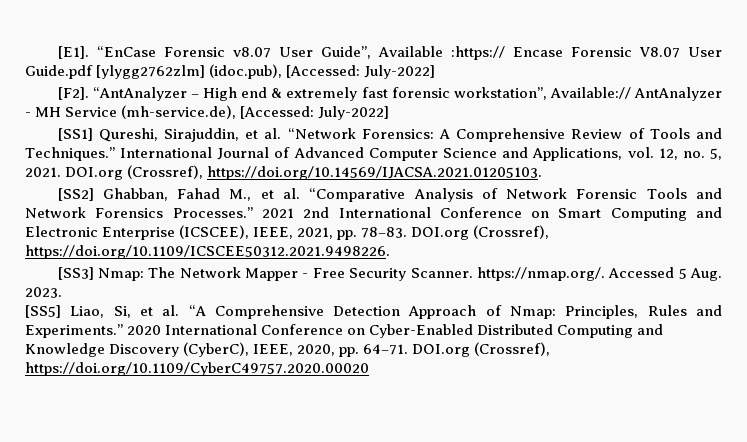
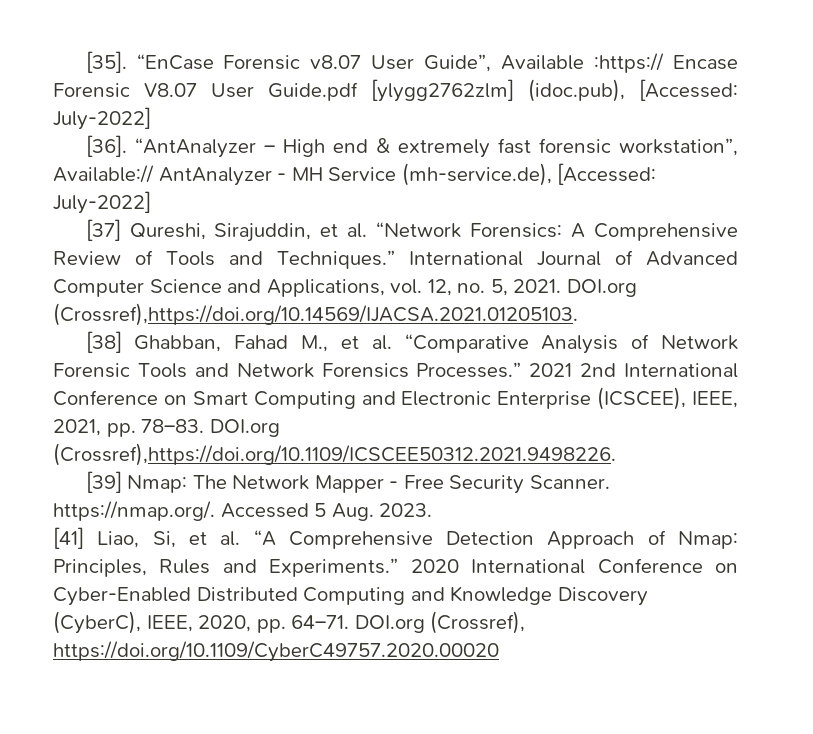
[57,46,89,59] [E1]. -> [85,51,127,73] [35].
[57,87,89,100] [F2]. -> [85,135,127,157] [36].
[57,128,93,141] [SS1] -> [85,219,121,241] [37]
[127,165,543,180] [57,188,94,201] (Crossref), https://doi.org/10.14569/IJACSA.2021.01205103. // [SS2] -> [53,303,578,326] [85,331,122,353] (Crossref),https://doi.org/10.14569/IJACSA.2021.01205103. // [38]
[473,225,550,239] [25,245,390,259] [57,267,94,280] (Crossref), https://doi.org/10.1109/ICSCEE50312.2021.9498226. // [SS3] -> [53,443,616,466] [85,471,122,493] (Crossref),https://doi.org/10.1109/ICSCEE50312.2021.9498226. // [39]
[25,305,61,318] [SS5] -> [53,527,84,549] [41]

